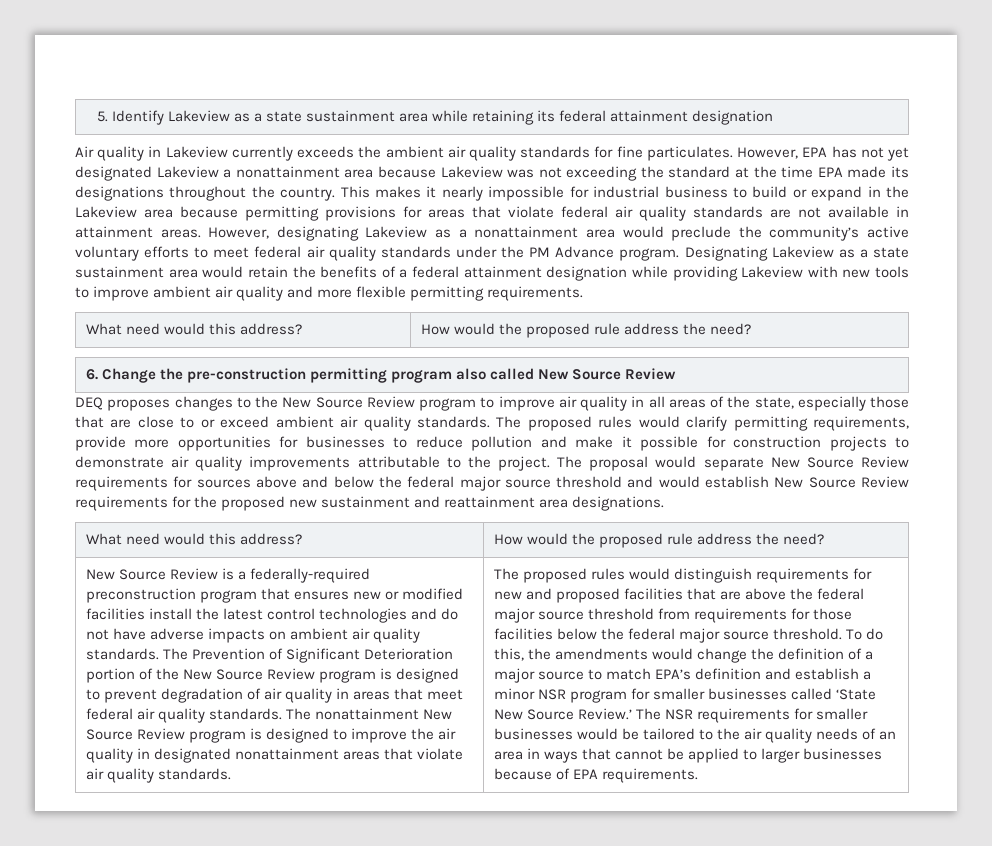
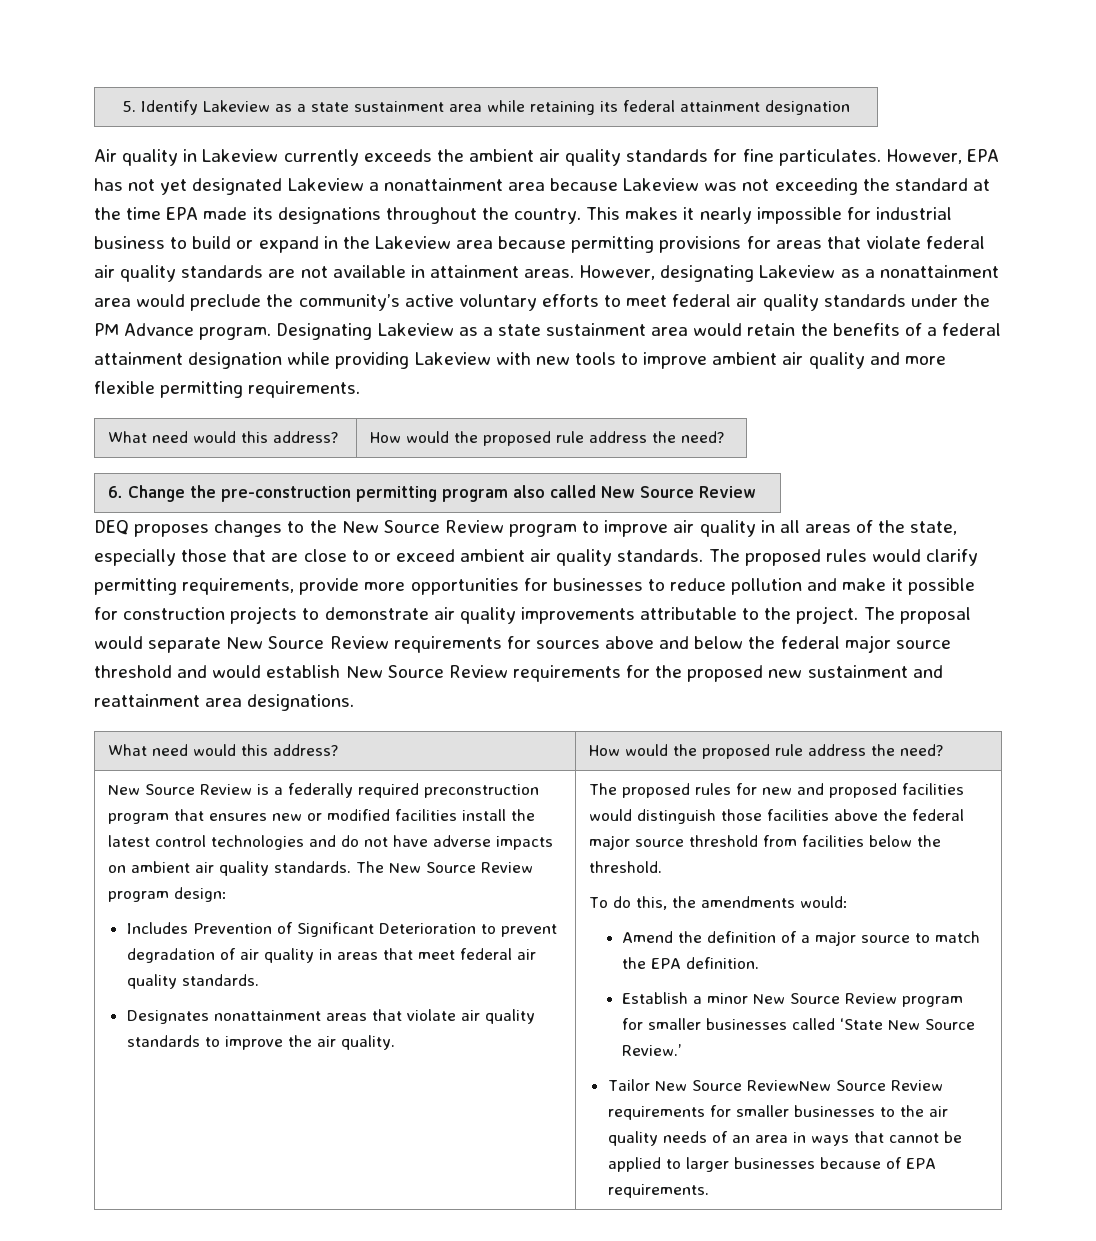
[250,568,371,583] federally-required -> [287,783,419,798] federally required
[191,648,454,663] [85,668,460,683] Prevention of Significant Deterioration portion of the New Source Review program is designed -> [388,862,533,873] [107,887,227,902] [126,922,476,937] New Source Review program design: // Includes Prevention of Significant Deterioration
[286,708,453,720] [85,728,457,743] [85,748,231,763] The nonattainment New Source Review program is designed to improve the air quality in designated -> [126,1010,209,1024] // Designates
[157,768,231,780] [493,568,850,583] standards. | The proposed rules would distinguish requirements -> [126,1035,395,1050] [588,783,731,798] standards to improve the air quality. | The proposed rules
[687,588,742,600] that are -> [588,809,829,824] would distinguish those facilities
[694,608,853,623] [493,628,770,643] requirements for those facilities below the federal major source -> [801,835,941,847] facilities below the
(843, 634) none -> (662, 867) //
[651,648,748,663] would change -> [799,896,848,908] [622,931,674,943] would: // Amend
[655,668,872,680] [493,688,566,700] EPA’s definition and establish a minor NSR -> [622,957,760,969] [622,992,898,1004] the EPA definition. // Establish a minor New Source Review
[635,708,694,720] The NSR -> [607,1079,943,1091] // Tailor New Source ReviewNew Source Review
[576,728,695,740] would be tailored -> (875, 1111) none

